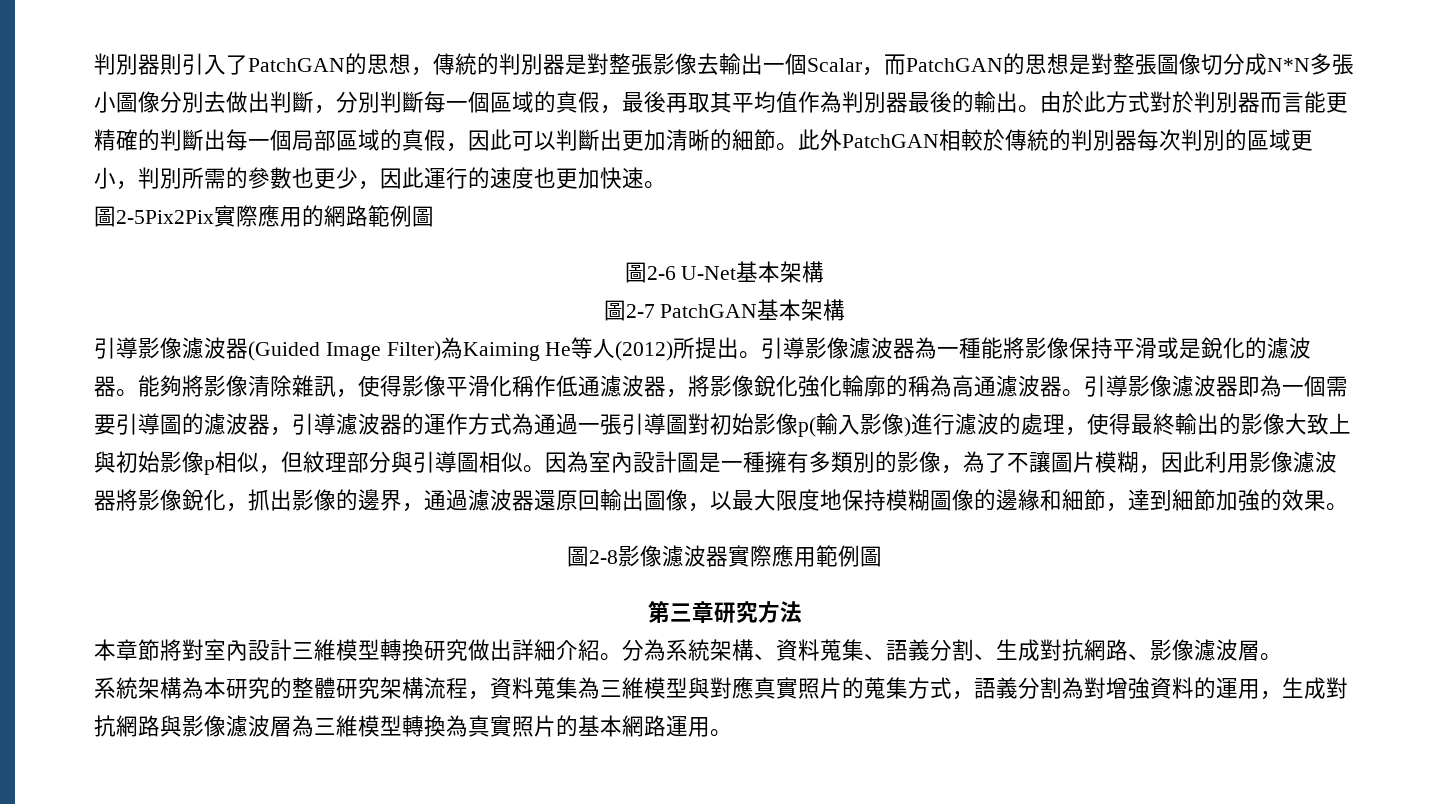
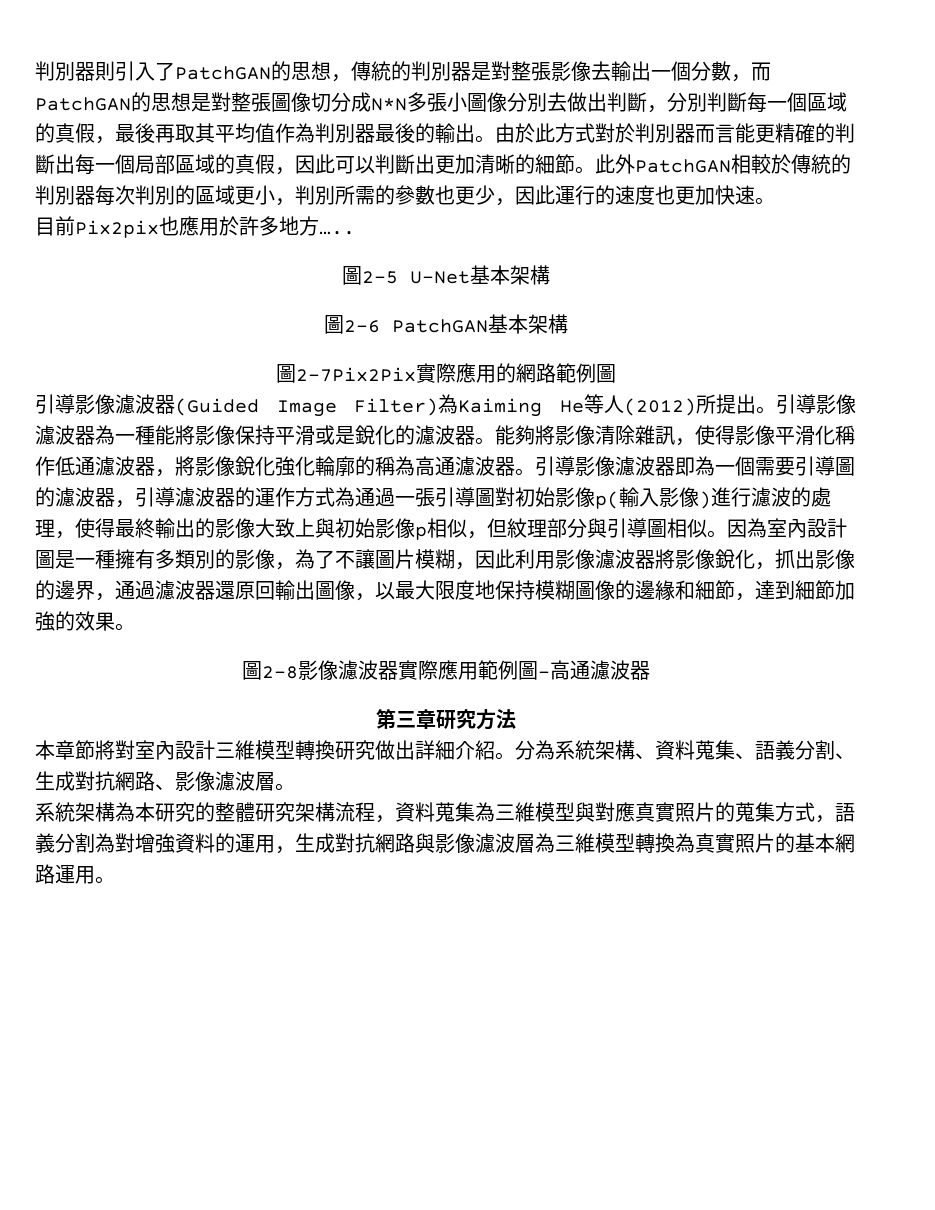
[807,58,862,72] Scalar -> [691,61,731,81] 分數
[94,206,214,227] 圖2-5Pix2Pix -> [35,216,355,238] [341,265,550,285] [323,314,568,334] [275,364,416,383] 目前Pix2pix也應用於許多地方….. // 圖2-5 U-Net基本架構 // 圖2-6 PatchGAN基本架構 // 圖2-7Pix2Pix
[624,261,825,283] [603,299,846,321] // 圖2-6 U-Net基本架構 // 圖2-7 PatchGAN基本架構 -> (616, 373) none
(882, 556) none -> [537,660,650,680] -高通濾波器

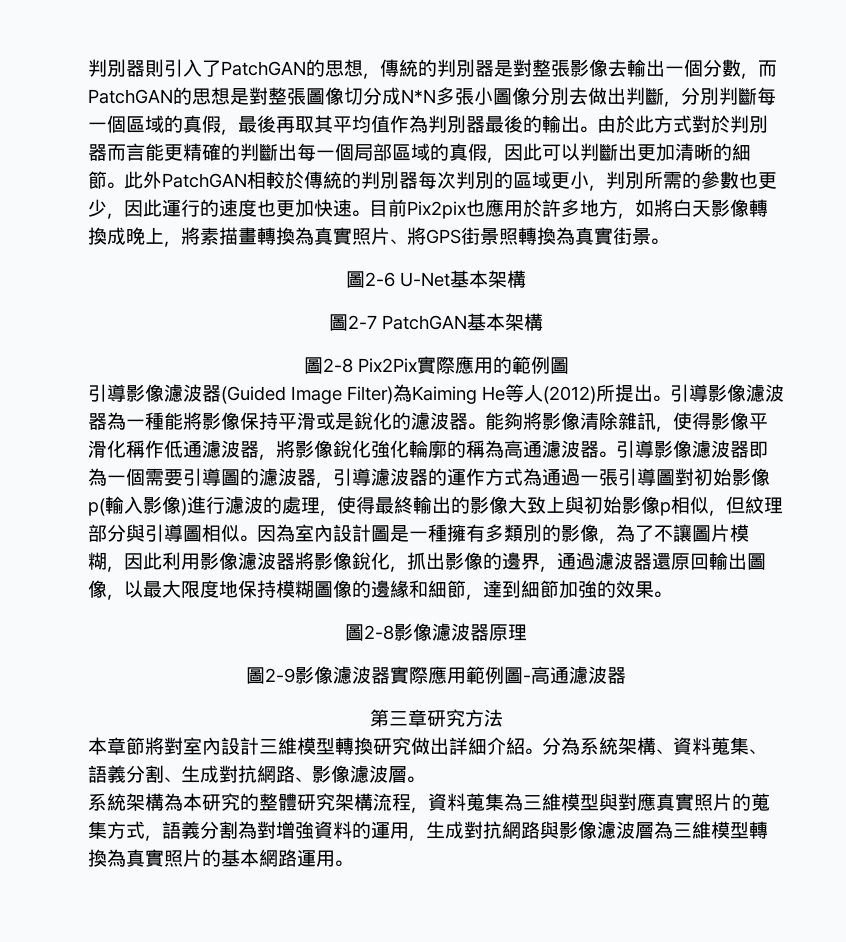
(775, 201) // -> (369, 213) none
[319,231,355,235] [341,266,398,285] ….. // 圖2-5 -> [618,199,768,219] [88,227,668,247] [346,271,395,288] ，如將白天影像轉換成晚上，將素描畫轉換為真實照片、將GPS街景照轉換為真實街景。 // 圖2-6
[343,320,380,333] 2-6 -> [348,315,377,329] 2-7
[295,367,416,382] 2-7Pix2Pix -> [322,358,417,373] 2-8 Pix2Pix
[515,363,556,383] 網路 -> (512, 365) none
(398, 670) none -> [489,624,527,641] [246,666,390,684] 原理 // 圖2-9影像濾波器

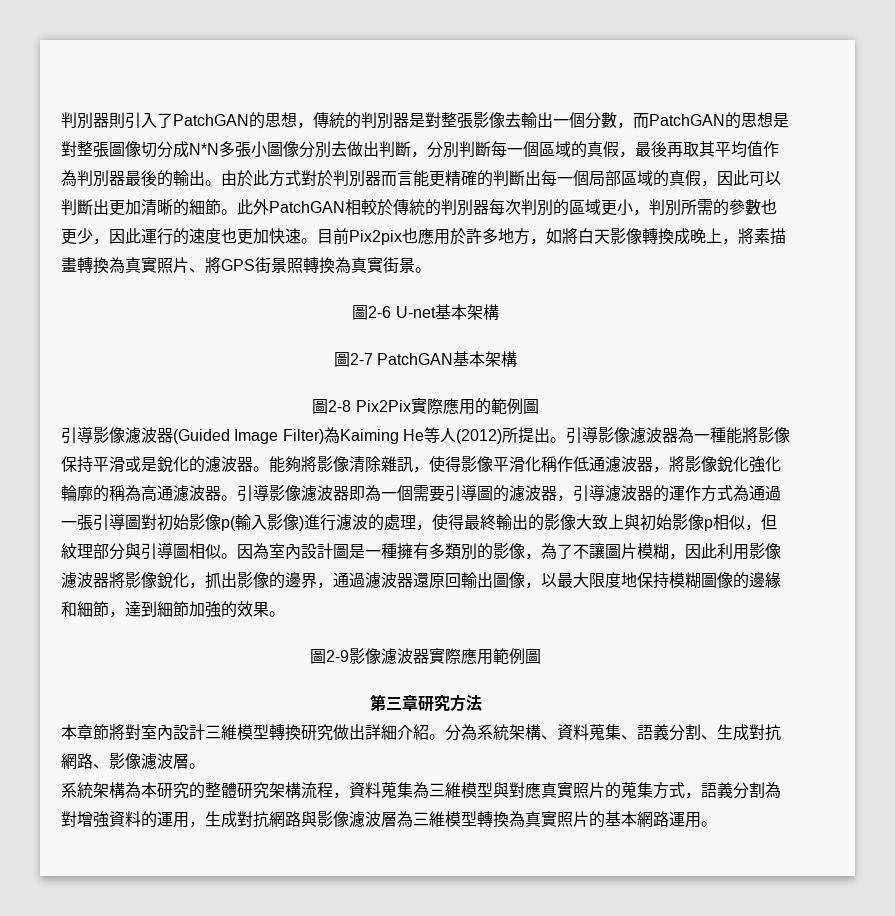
[400,272,450,287] U-Net -> [395,306,436,318] U-net
[345,623,527,641] // 圖2-8影像濾波器原理 -> (285, 614) none
[523,666,626,684] -高通濾波器 -> (541, 656) none

